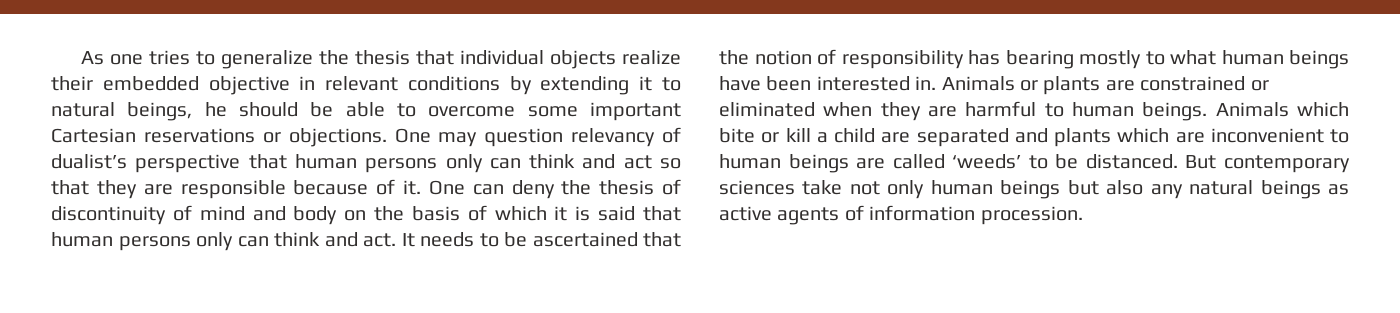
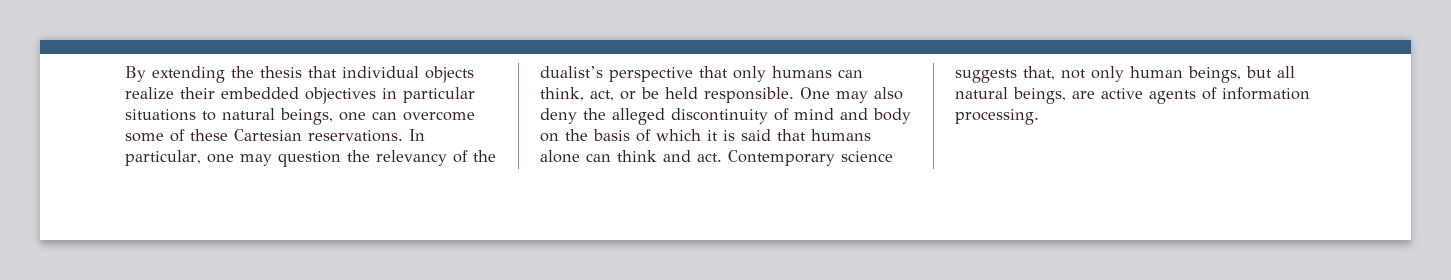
[80,50,313,69] As one tries to generalize -> [125,66,225,83] By extending
[208,76,681,95] [51,102,681,121] [51,128,431,147] objective in relevant conditions by extending it to natural beings, he should be able to overcome some important Cartesian reservations or objections. One -> [305,87,475,104] [125,108,475,125] [125,129,425,142] [125,150,234,166] objectives in particular situations to natural beings, one can overcome some of these Cartesian reservations. In particular, one
(564, 137) none -> [347,150,370,162] the
(681, 135) none -> [473,150,496,162] the
[294,154,681,173] [51,179,681,199] human persons only can think and act so that they are responsible because of it. One can deny the thesis of -> [733,66,863,82] [540,87,903,103] [540,108,665,125] only humans can think, act, or be held responsible. One may also deny the alleged
[51,232,233,251] human persons only -> [811,129,871,141] [540,150,580,163] humans alone
[401,232,681,247] [719,49,1349,69] [719,76,1269,95] [719,101,1349,121] [719,128,1349,147] [719,154,1350,173] [719,180,1349,199] It needs to be ascertained that the notion of responsibility has bearing mostly to what human beings have been interested in. Animals or plants are constrained or eliminated when they are harmful to human beings. Animals which bite or kill a child are separated and plants which are inconvenient to human beings are called ‘weeds’ to be distanced. But contemporary sciences take not only human beings but also any natural beings as -> [728,150,893,166] [955,66,1295,83] [955,87,1095,104] Contemporary science suggests that, not only human beings, but all natural beings, are
[980,206,1083,225] procession. -> [955,109,1039,125] processing.

